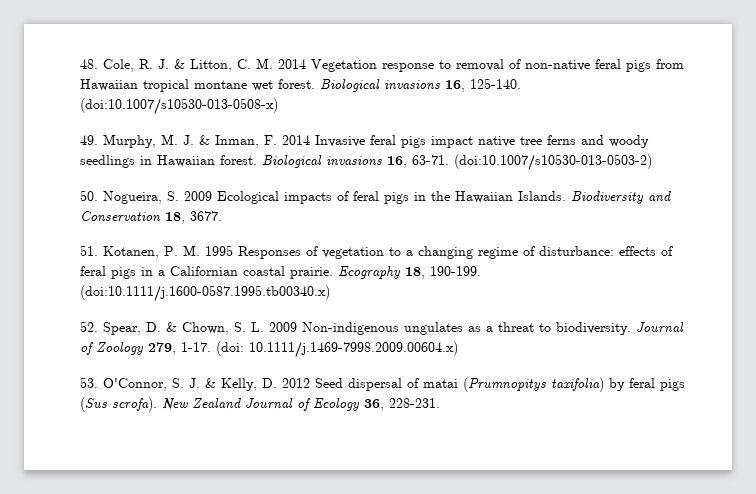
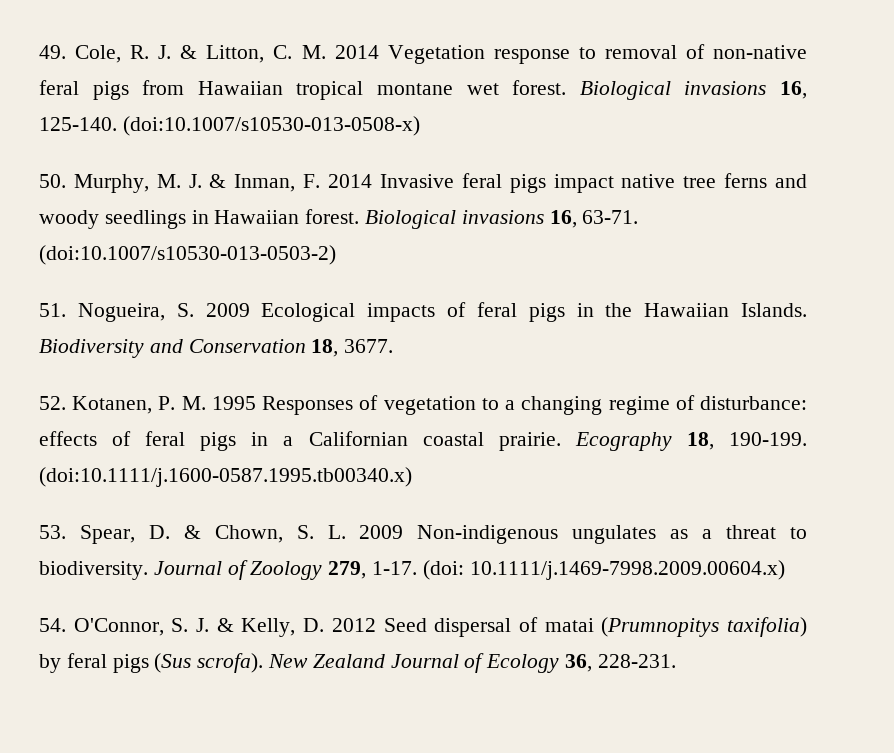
[80,59,98,69] 48. -> [39,45,66,59] 49.
[80,135,98,145] 49. -> [39,174,66,188] 50.
[80,190,98,201] 50. -> [39,303,66,317] 51.
[80,245,98,256] 51. -> [39,396,66,410] 52.
[80,321,98,332] 52. -> [39,525,66,539] 53.
[80,377,98,388] 53. -> [39,618,66,632] 54.

